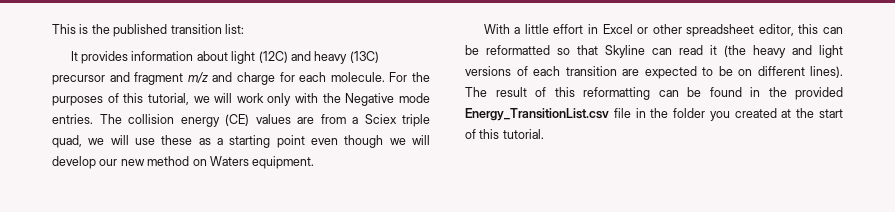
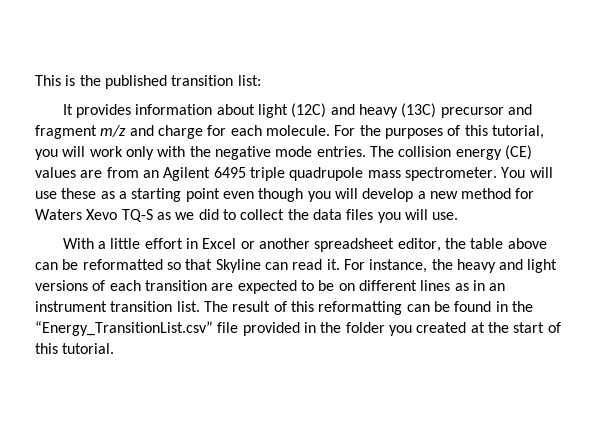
[193,96,210,103] we -> [35,149,58,160] you
[345,93,395,106] Negative -> [214,146,271,160] negative
[352,114,430,127] [52,135,105,148] a Sciex triple quad, we -> [142,167,526,181] an Agilent 6495 triple quadrupole mass spectrometer. You
[389,138,406,145] we -> [307,191,331,202] you
[99,159,118,166] our -> [417,191,426,199] a
[192,156,315,169] on Waters equipment. -> [515,188,535,199] [35,209,459,223] for Waters Xevo TQ-S as we did to collect the data files you will use.
[652,24,682,34] other -> [259,238,311,249] another
[798,24,819,34] this -> [444,238,547,249] the table above
[710,45,746,57] it (the -> [326,259,453,273] it. For instance, the
[810,66,843,78] lines). -> [420,280,506,291] [35,301,200,312] lines as in an instrument transition list.
[795,87,843,100] [465,108,631,121] provided Energy_TransitionList.csv file -> [35,321,300,336] “Energy_TransitionList.csv” file provided

